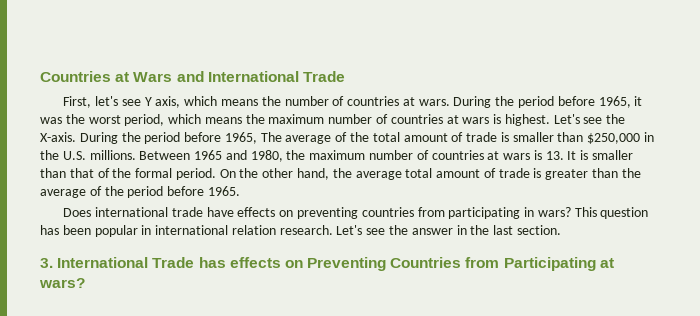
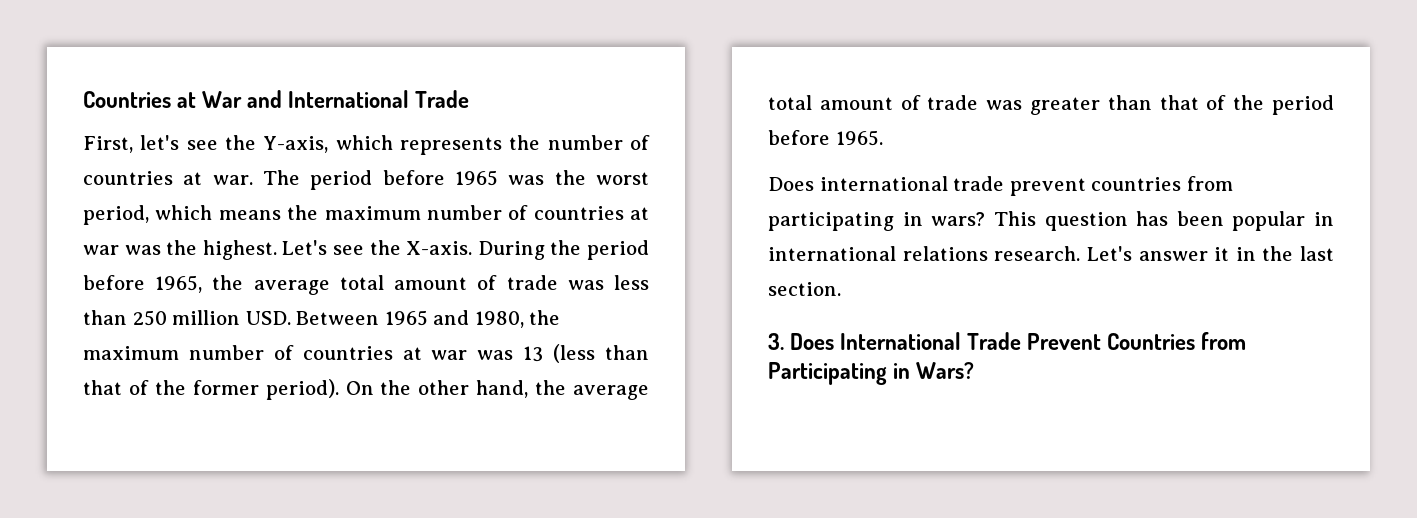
[133,72,173,82] Wars -> [202,91,243,108] War
[144,96,259,108] Y axis, which means -> [225,135,502,155] the Y-axis, which represents
[418,96,643,108] wars. During the period before 1965, it -> [212,170,498,190] war. The period before 1965
[462,114,502,124] wars is -> [83,240,198,255] war was the
[260,132,655,144] [40,150,136,160] The average of the total amount of trade is smaller than $250,000 in the U.S. millions. -> [212,275,649,295] [83,310,291,326] the average total amount of trade was less than 250 million USD.
[503,150,634,160] [40,168,216,180] wars is 13. It is smaller than that of the formal period. -> [431,344,650,363] [83,379,339,400] war was 13 (less than that of the former period).
[533,168,542,178] is -> [986,100,1023,110] was
[621,168,641,178] [40,189,86,198] the average -> [1159,95,1199,110] that
[206,207,359,219] have effects on preventing -> [1009,178,1086,196] prevent
[231,225,276,235] relation -> [902,246,988,261] relations
[366,225,453,235] see the answer -> [1138,247,1230,261] answer it
[57,257,387,271] International Trade has effects on Preventing -> [790,332,1102,350] Does International Trade Prevent
[599,258,614,268] [39,278,85,288] at wars? -> [893,362,975,379] in Wars?

